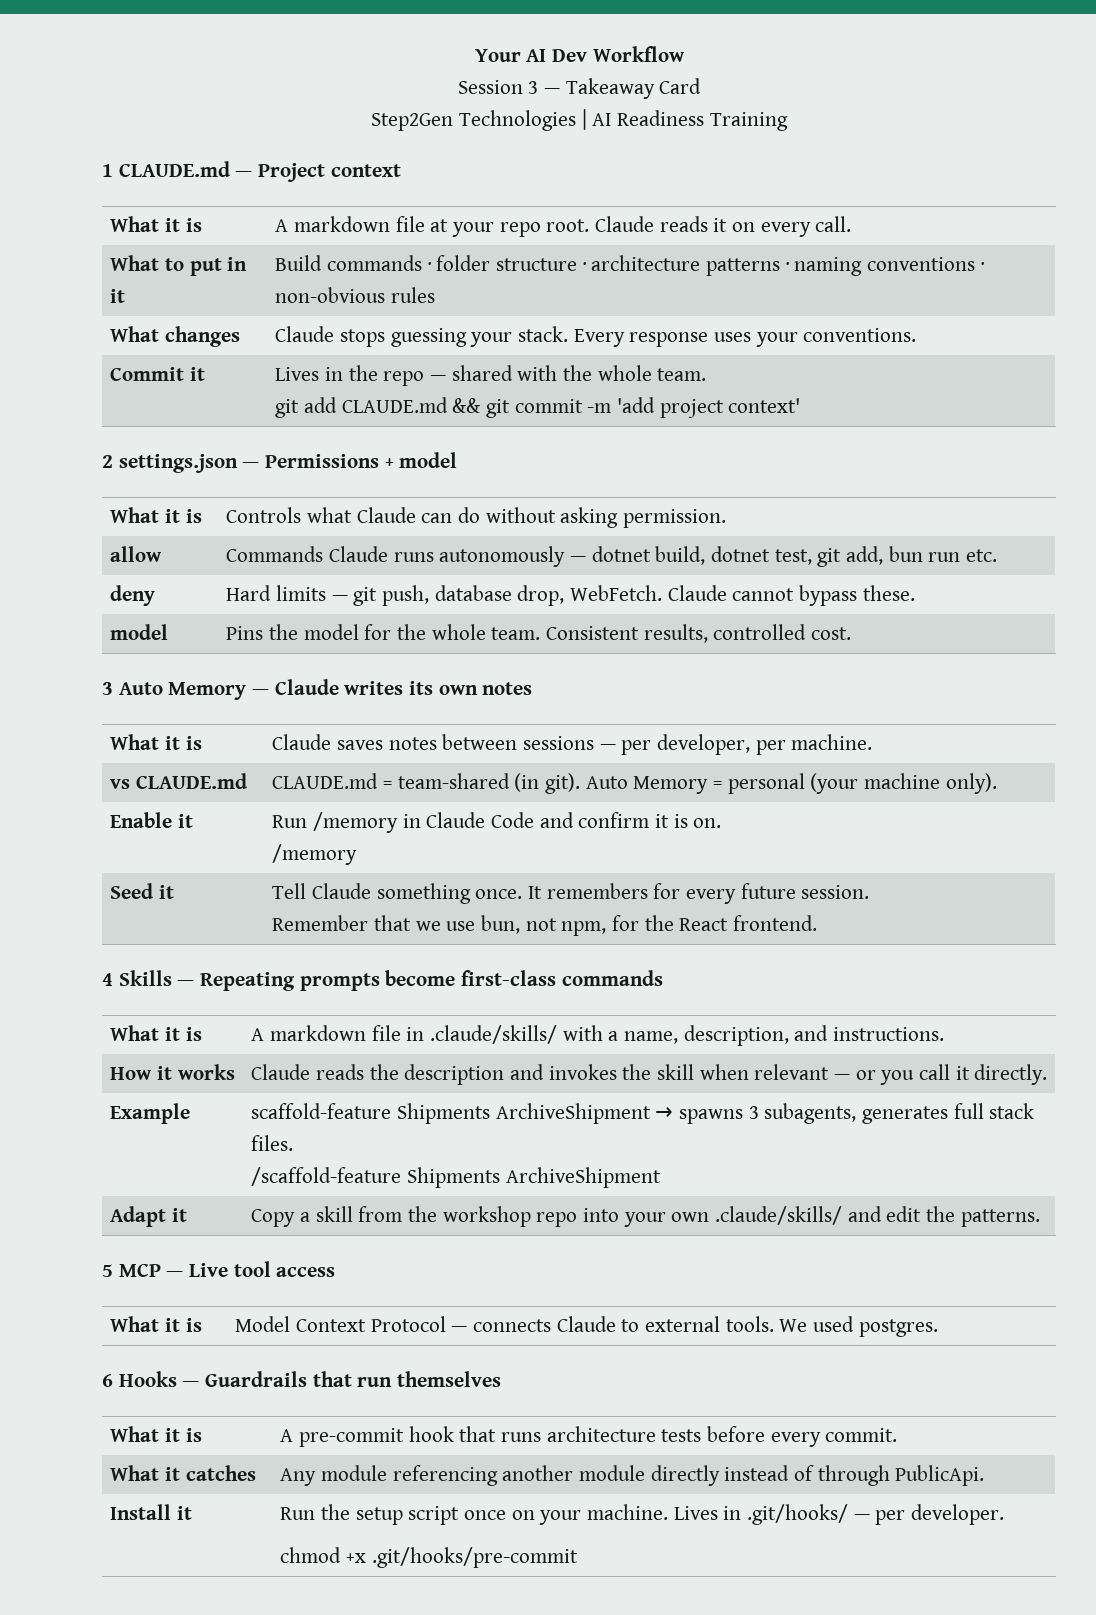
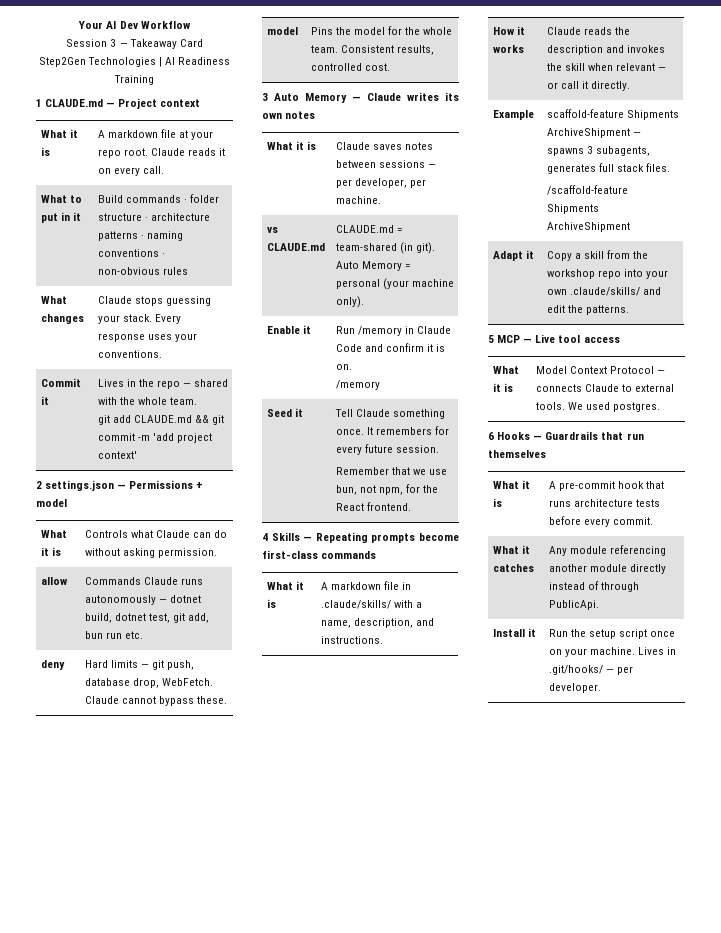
[880,1070,915,1085] you -> (558, 85) none
[655,1107,674,1119] → -> [632,132,641,136] —
[280,1547,578,1568] // chmod +x .git/hooks/pre-commit -> (601, 688) none

